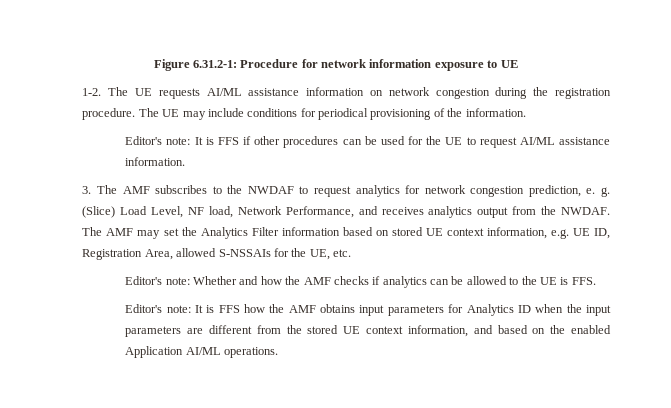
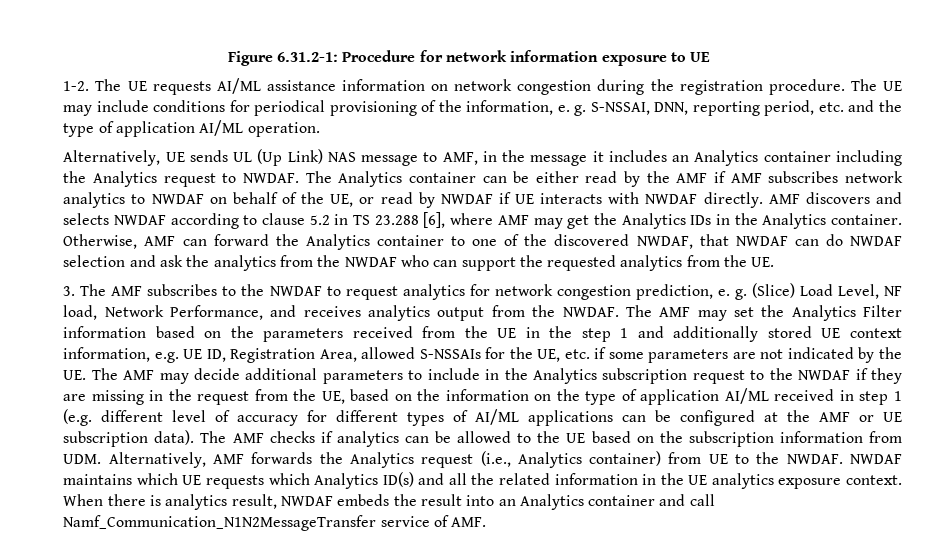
[465,108,526,117] [125,136,611,148] [125,157,186,166] information. // Editor's note: It is FFS if other procedures can be used for the UE to request AI/ML assistance information. -> [466,100,903,116] [63,120,320,137] [63,149,903,166] [63,171,904,187] [63,192,903,208] [63,212,902,229] [63,234,902,250] [63,255,775,271] information, e. g. S-NSSAI, DNN, reporting period, etc. and the type of application AI/ML operation. // Alternatively, UE sends UL (Up Link) NAS message to AMF, in the message it includes an Analytics container including the Analytics request to NWDAF. The Analytics container can be either read by the AMF if AMF subscribes network analytics to NWDAF on behalf of the UE, or read by NWDAF if UE interacts with NWDAF directly. AMF discovers and selects NWDAF according to clause 5.2 in TS 23.288 [6], where AMF may get the Analytics IDs in the Analytics container. Otherwise, AMF can forward the Analytics container to one of the discovered NWDAF, that NWDAF can do NWDAF selection and ask the analytics from the NWDAF who can support the requested analytics from the UE.
(389, 233) none -> [230,326,759,342] the parameters received from the UE in the step 1 and additionally
[125,276,301,285] // Editor's note: Whether and how the -> [594,347,902,363] [63,368,902,384] [63,388,902,405] [63,409,902,426] [63,430,227,447] if some parameters are not indicated by the UE. The AMF may decide additional parameters to include in the Analytics subscription request to the NWDAF if they are missing in the request from the UE, based on the information on the type of application AI/ML received in step 1 (e.g. different level of accuracy for different types of AI/ML applications can be configured at the AMF or UE subscription data). The
[560,277,596,285] [125,304,612,316] [125,325,612,337] [125,346,278,358] is FFS. // Editor's note: It is FFS how the AMF obtains input parameters for Analytics ID when the input parameters are different from the stored UE context information, and based on the enabled Application AI/ML operations. -> [591,431,902,447] [63,451,903,468] [63,472,902,489] [63,494,715,510] [63,515,487,531] based on the subscription information from UDM. Alternatively, AMF forwards the Analytics request (i.e., Analytics container) from UE to the NWDAF. NWDAF maintains which UE requests which Analytics ID(s) and all the related information in the UE analytics exposure context. When there is analytics result, NWDAF embeds the result into an Analytics container and call Namf_Communication_N1N2MessageTransfer service of AMF.

